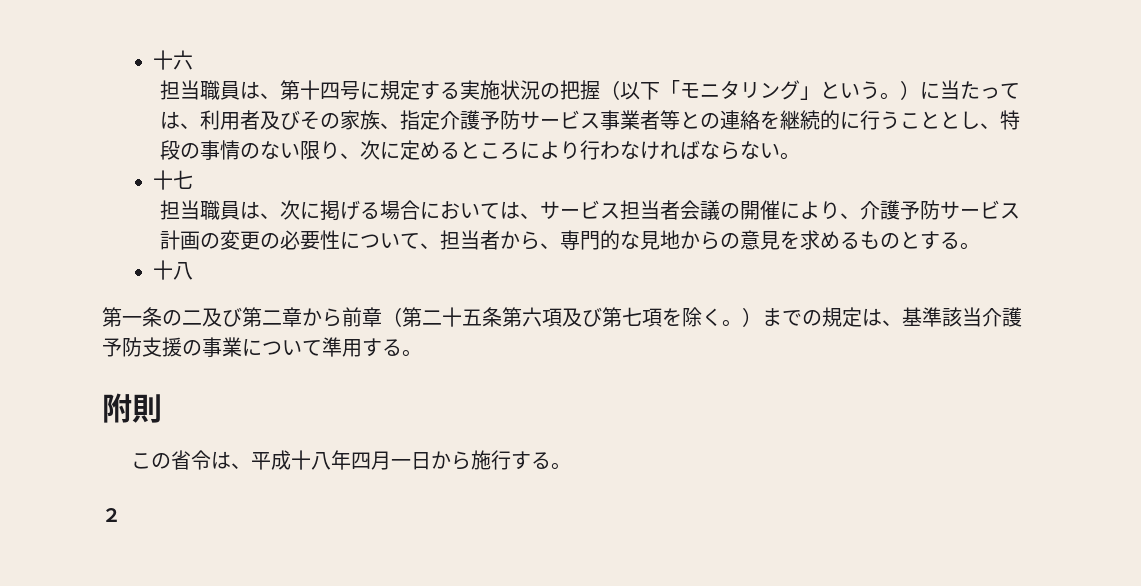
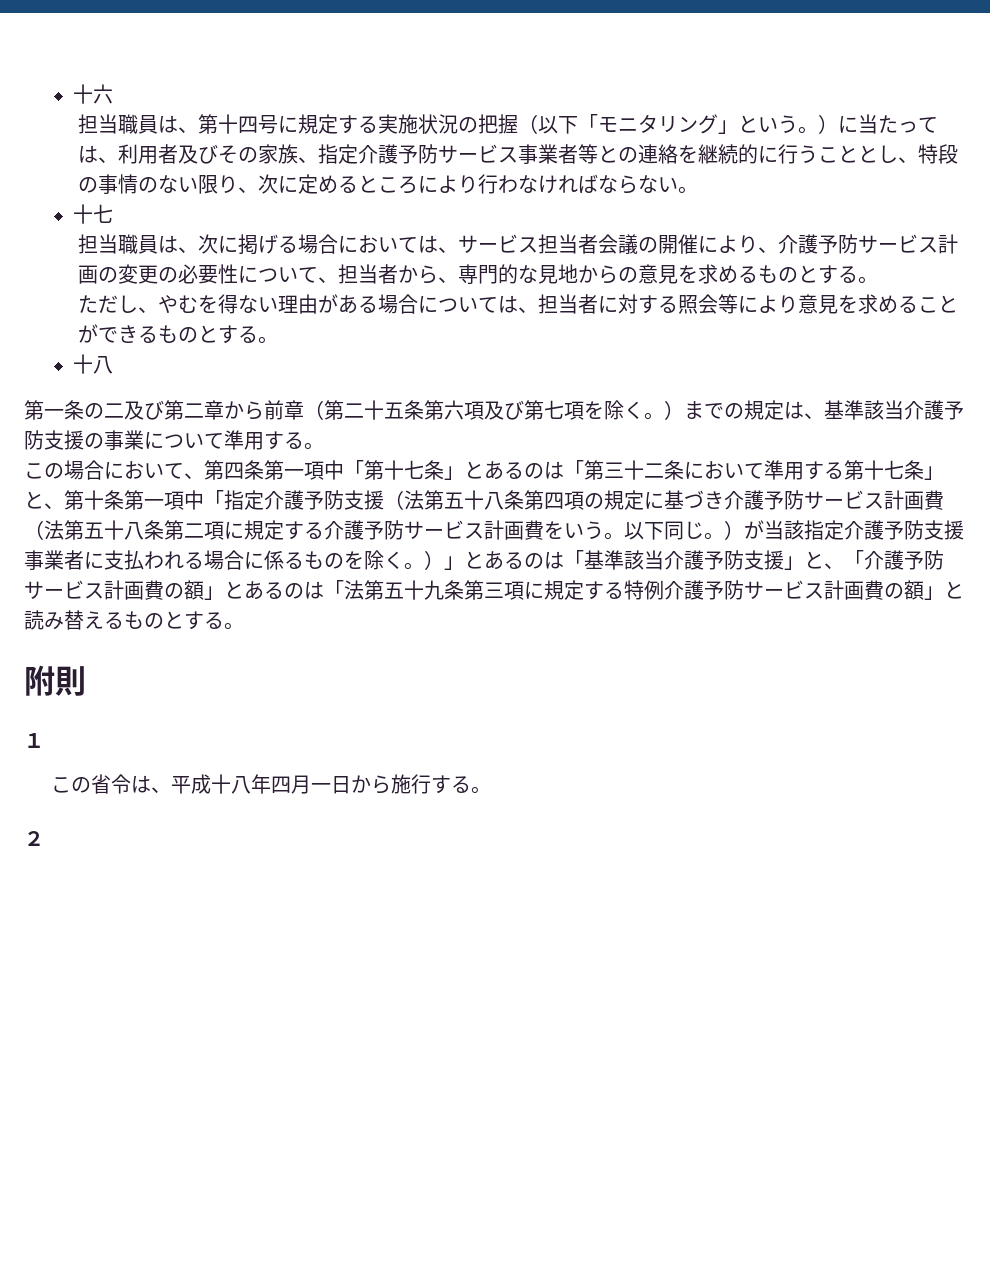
(981, 246) none -> [78,294,959,314] [78,324,279,344] // ただし、やむを得ない理由がある場合については、担当者に対する照会等により意見を求めることができるものとする。
(422, 353) none -> [24,460,944,480] [24,490,944,510] [24,520,964,540] [24,550,944,570] [24,580,964,600] [24,610,244,630] // この場合において、第四条第一項中「第十七条」とあるのは「第三十二条において準用する第十七条」と、第十条第一項中「指定介護予防支援（法第五十八条第四項の規定に基づき介護予防サービス計画費（法第五十八条第二項に規定する介護予防サービス計画費をいう。以下同じ。）が当該指定介護予防支援事業者に支払われる場合に係るものを除く。）」とあるのは「基準該当介護予防支援」と、「介護予防サービス計画費の額」とあるのは「法第五十九条第三項に規定する特例介護予防サービス計画費の額」と読み替えるものとする。
(162, 408) none -> [24,733,44,748] // １

